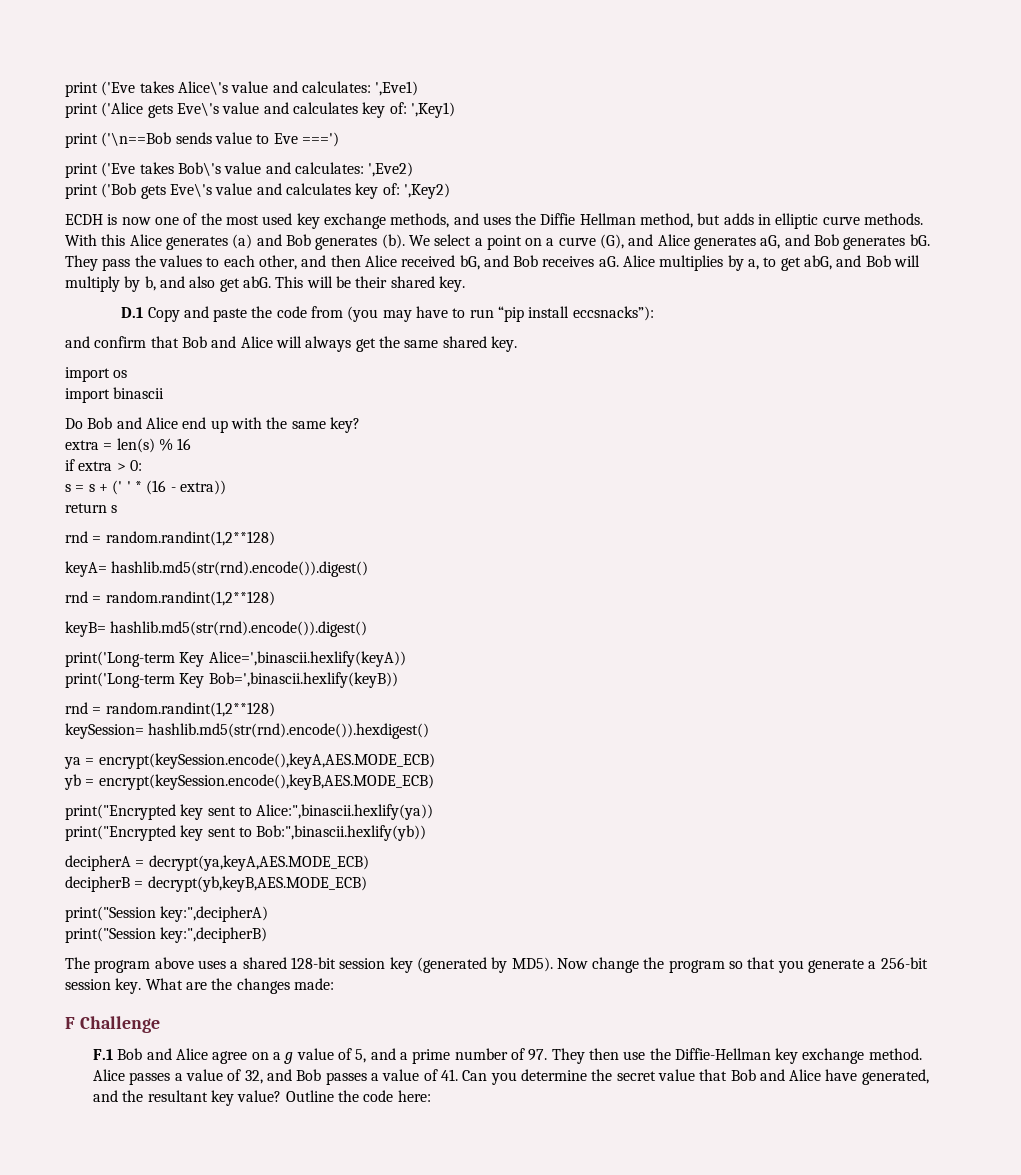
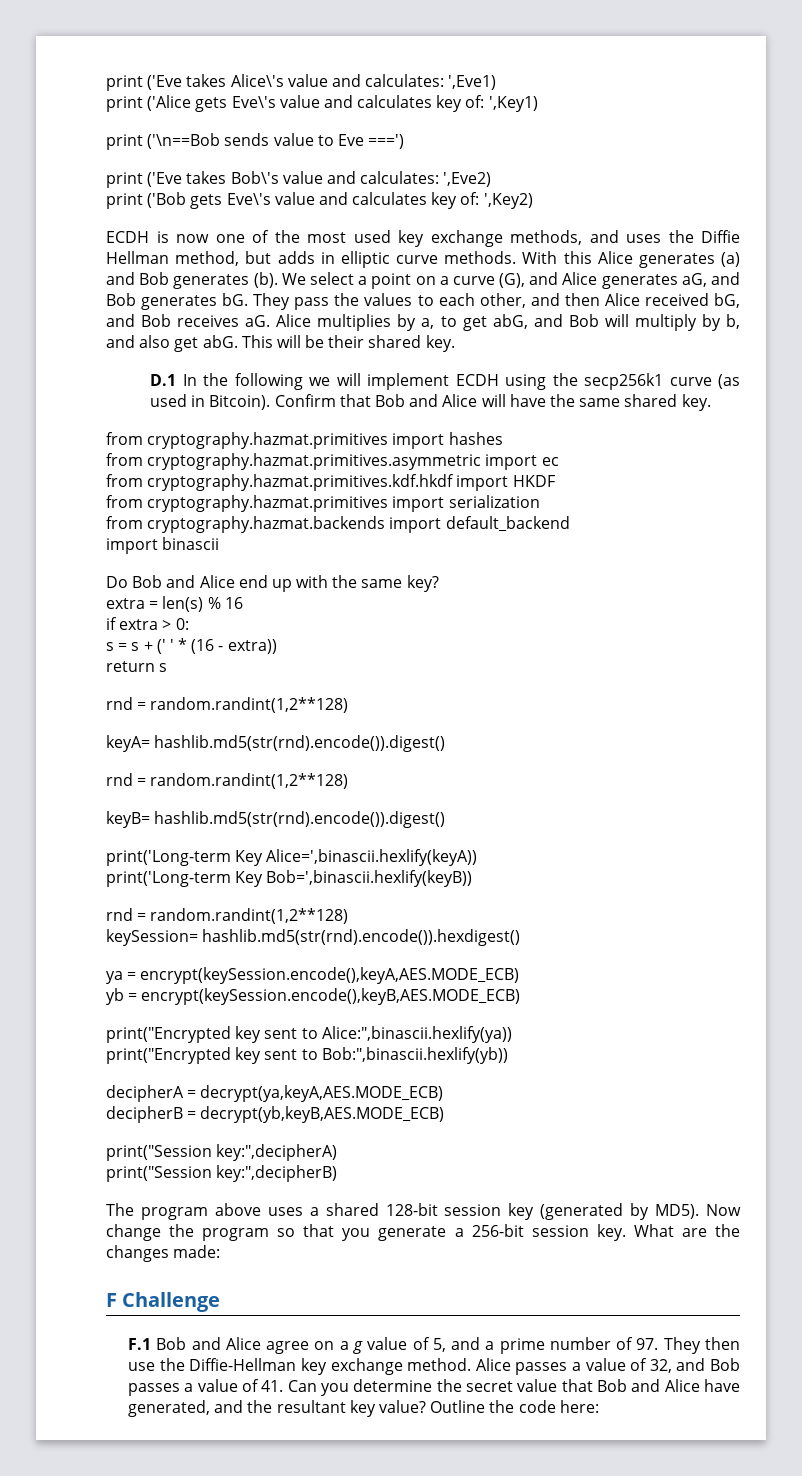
[147,306,654,322] [65,336,147,348] Copy and paste the code from (you may have to run “pip install eccsnacks”): // and confirm -> [182,373,740,390] [150,394,336,410] In the following we will implement ECDH using the secp256k1 curve (as used in Bitcoin). Confirm
[305,336,376,352] always get -> [509,394,546,407] have
[65,367,128,382] import os -> [106,432,503,449] [106,453,559,470] [106,474,555,491] [106,495,540,512] [106,516,570,533] from cryptography.hazmat.primitives import hashes // from cryptography.hazmat.primitives.asymmetric import ec // from cryptography.hazmat.primitives.kdf.hkdf import HKDF // from cryptography.hazmat.primitives import serialization // from cryptography.hazmat.backends import default_backend

